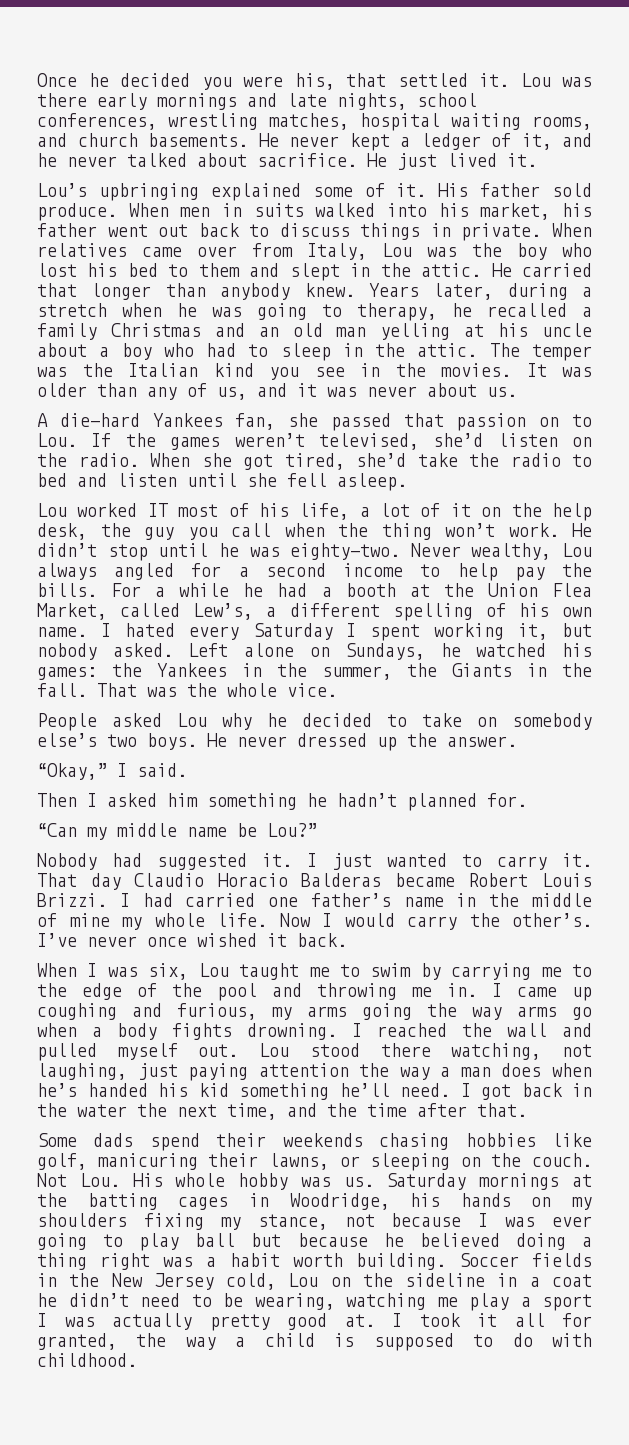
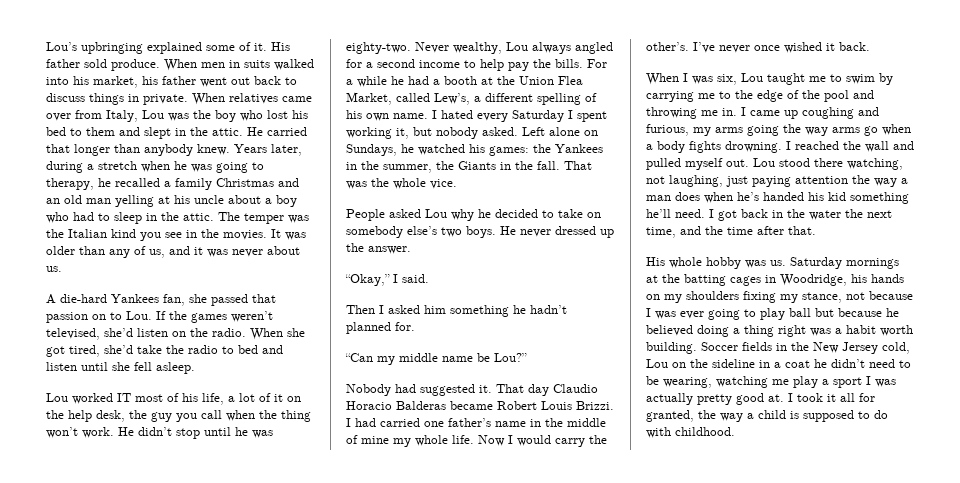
[37,73,592,90] [37,93,477,110] [37,113,592,131] [37,133,592,151] [37,153,537,170] Once he decided you were his, that settled it. Lou was there early mornings and late nights, school conferences, wrestling matches, hospital waiting rooms, and church basements. He never kept a ledger of it, and he never talked about sacrifice. He just lived it. // -> (46, 46) none
[307,853,592,870] I just wanted to carry it. -> (492, 389) none
[37,1133,592,1151] [37,1153,592,1171] [37,1173,120,1187] Some dads spend their weekends chasing hobbies like golf, manicuring their lawns, or sleeping on the couch. Not Lou. -> (816, 230) none

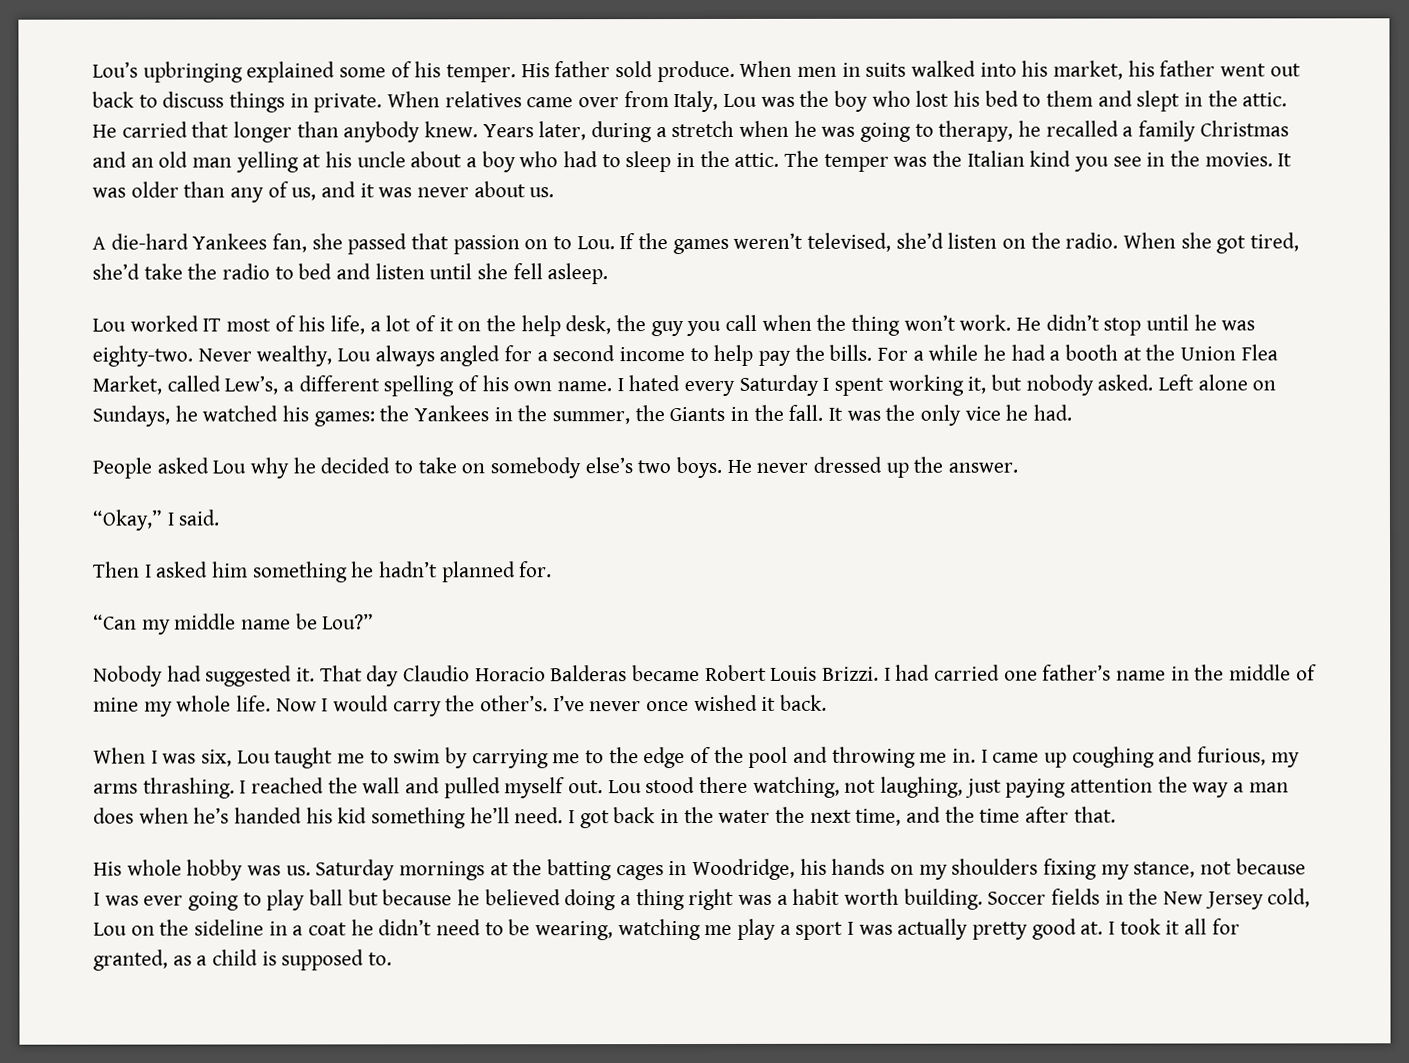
[254,43,267,51] it. -> [414,61,517,83] his temper.
[564,161,592,170] [346,178,457,189] That was the whole vice. -> [828,404,1073,426] It was the only vice he had.
[747,124,911,136] [646,141,782,153] going the way arms go when a body fights drowning. -> [142,777,235,799] thrashing.
[698,410,743,422] the way -> [172,955,192,966] as
[858,410,888,419] [646,427,735,438] to do with childhood. -> [368,952,393,966] to.

